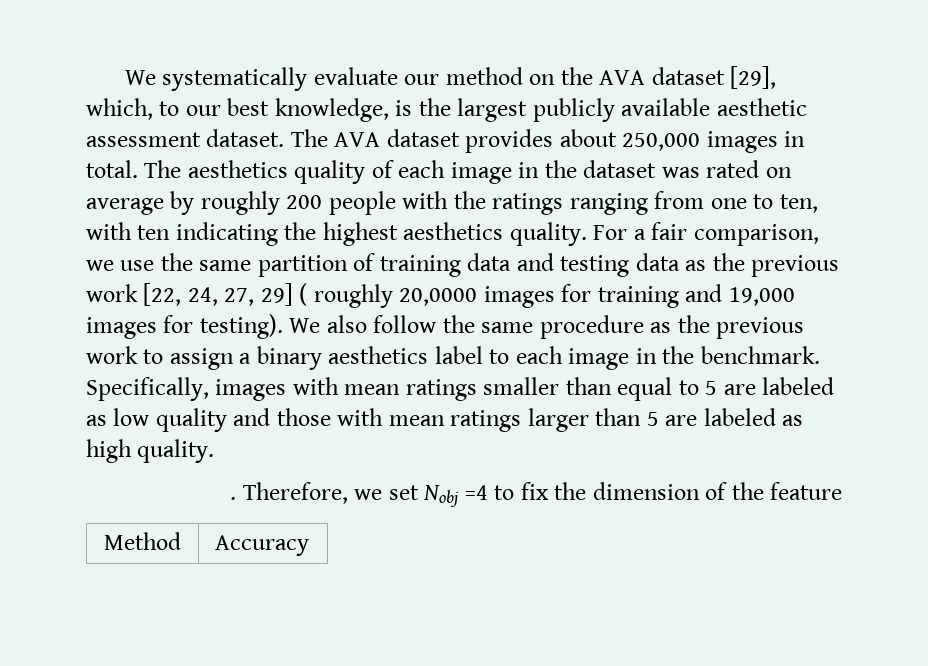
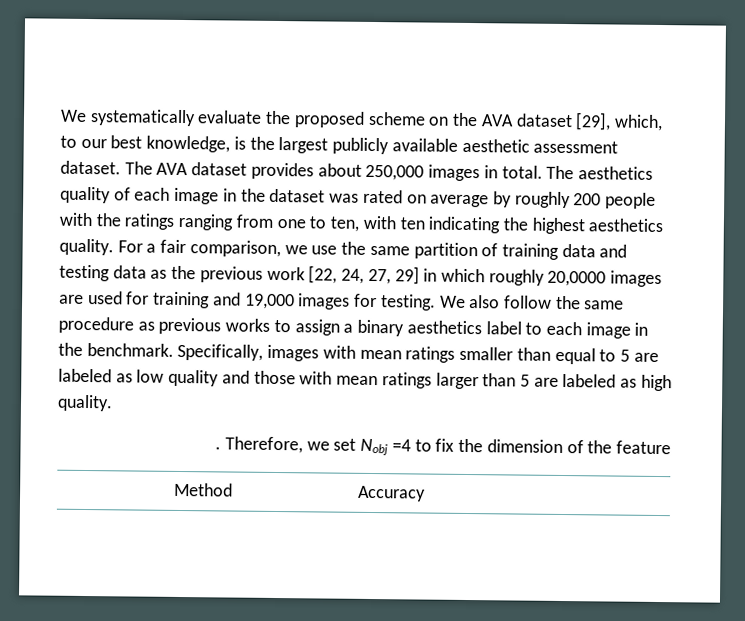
[404,67,523,85] our method -> [265,110,426,128] the proposed scheme
[299,283,308,306] ( -> [423,268,485,283] in which
(555, 297) none -> [59,291,123,305] are used
[199,314,283,339] testing). -> [380,294,436,311] testing.
[677,315,805,339] [86,346,138,364] the previous work -> [158,317,271,335] previous works

